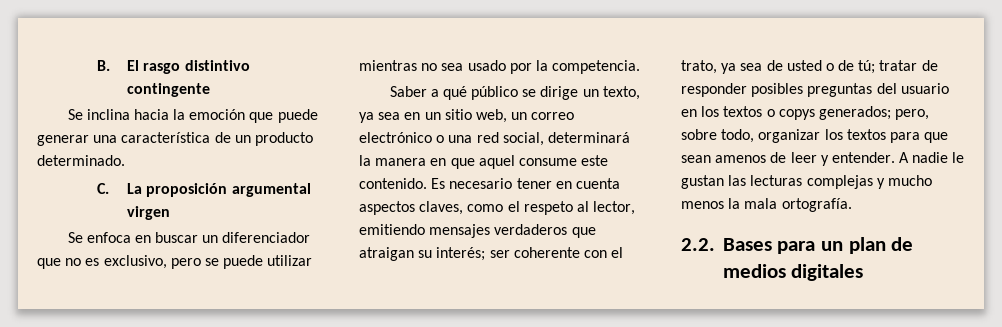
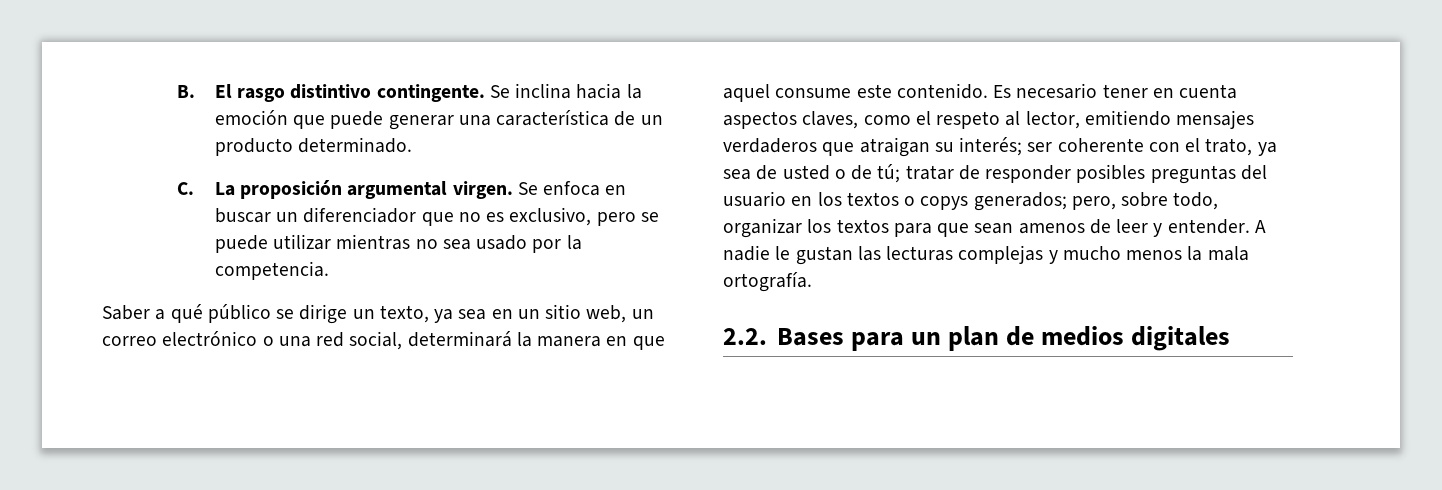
[127,83,211,97] contingente // -> [376,84,485,102] contingente.
[127,206,171,220] virgen // -> [452,181,513,199] virgen.

